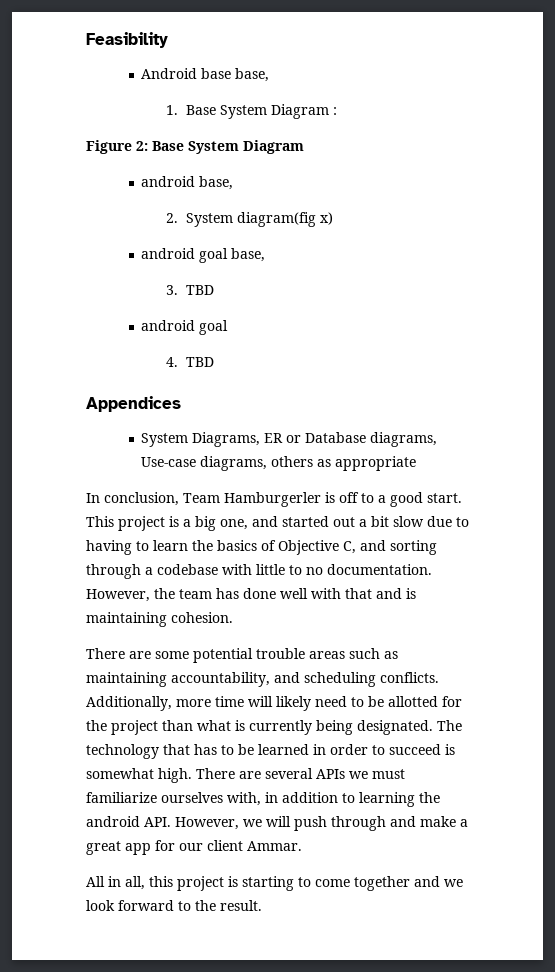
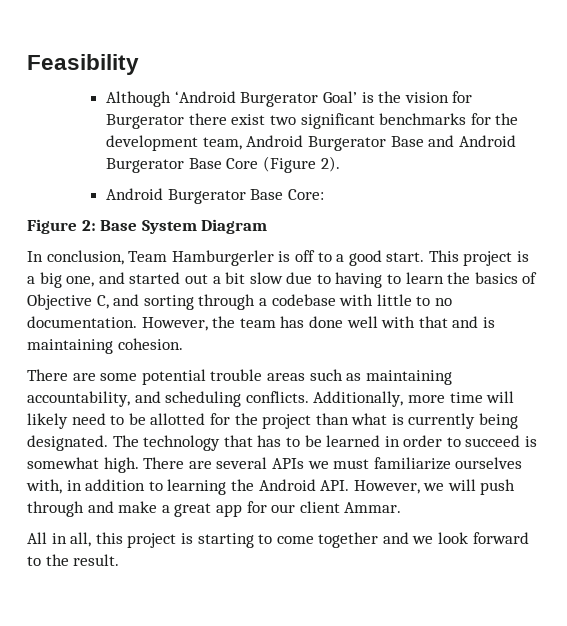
[141,68,270,82] [165,104,337,119] Android base base, // 1. Base System Diagram : -> [106,91,473,107] [106,113,519,129] [106,135,516,151] [106,156,340,173] [106,188,324,204] Although ‘Android Burgerator Goal’ is the vision for Burgerator there exist two significant benchmarks for the development team, Android Burgerator Base and Android Burgerator Base Core (Figure 2). // Android Burgerator Base Core:
[141,176,234,190] [165,212,333,227] [141,248,266,263] [165,285,214,295] [141,320,229,335] [165,357,214,367] [86,396,181,412] [141,432,438,447] [141,456,417,471] // android base, // 2. System diagram(fig x) // android goal base, // 3. TBD // android goal // 4. TBD // Appendices // System Diagrams, ER or Database diagrams, Use-case diagrams, others as appropriate -> (268, 226) none
[86,816,140,827] android -> [258,479,316,491] Android

